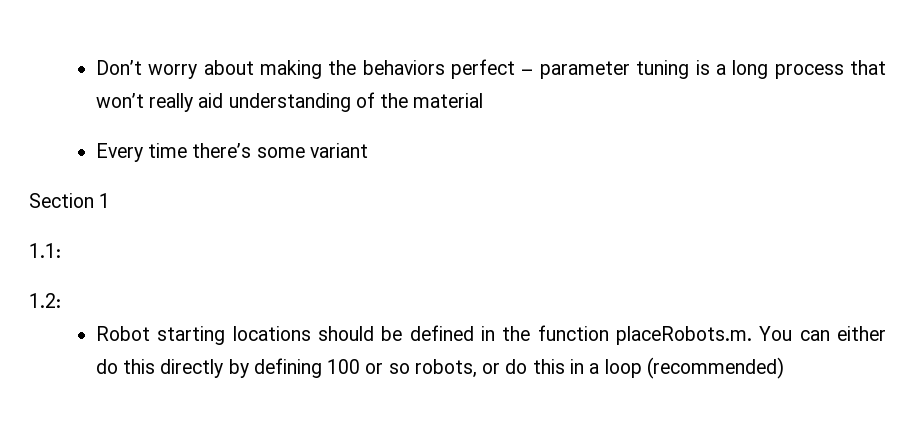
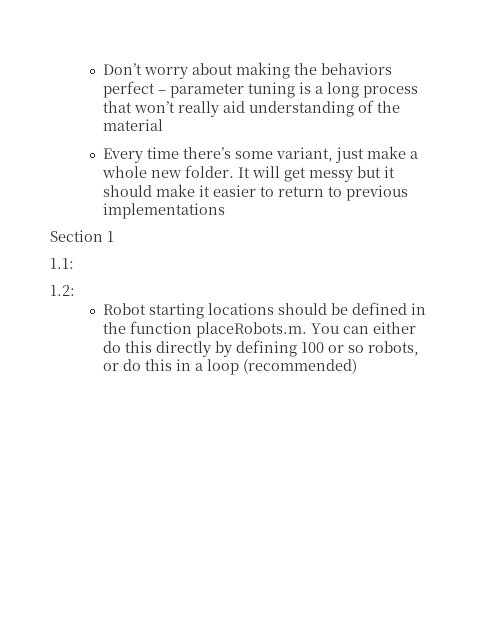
[309,143,368,158] variant -> [275,146,418,163] [101,165,395,182] [102,184,408,201] [102,203,225,219] variant, just make a whole new folder. It will get messy but it should make it easier to return to previous implementations

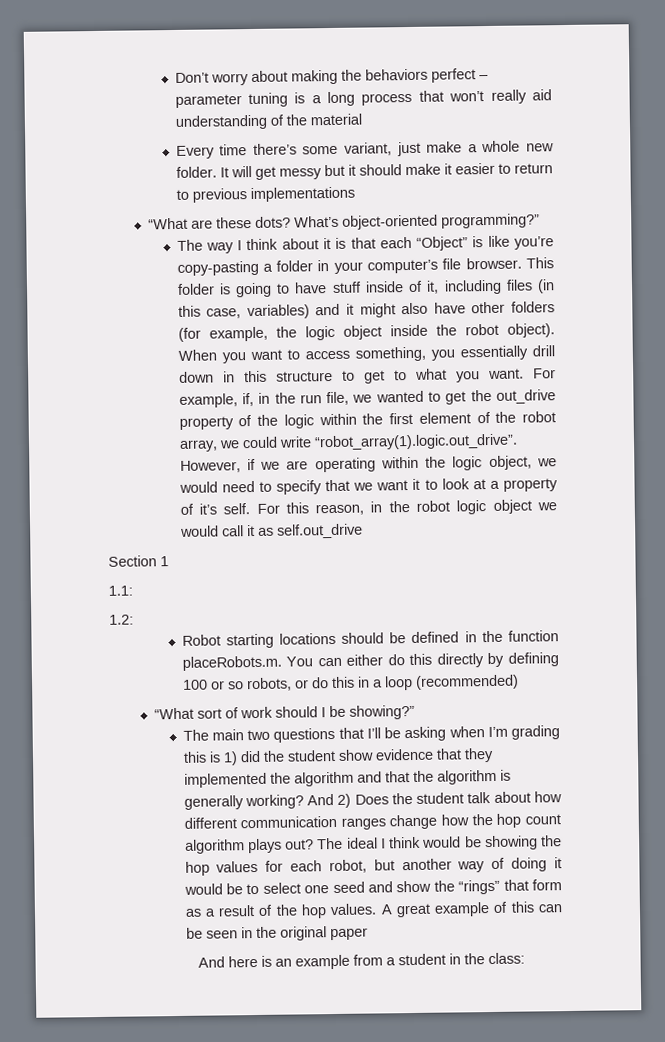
(225, 211) none -> [148,213,541,230] [176,235,554,254] [176,257,555,276] [176,279,556,298] [177,301,556,320] [177,323,555,342] [177,345,555,364] [178,368,557,384] [178,389,556,408] [178,411,556,430] [178,433,518,452] [179,455,557,473] [178,478,558,495] [179,499,557,516] [179,523,363,539] // “What are these dots? What’s object-oriented programming?” // The way I think about it is that each “Object” is like you’re copy-pasting a folder in your computer’s file browser. This folder is going to have stuff inside of it, including files (in this case, variables) and it might also have other folders (for example, the logic object inside the robot object). When you want to access something, you essentially drill down in this structure to get to what you want. For example, if, in the run file, we wanted to get the out_drive property of the logic within the first element of the robot array, we could write “robot_array(1).logic.out_drive”. However, if we are operating within the logic object, we would need to specify that we want it to look at a property of it’s self. For this reason, in the robot logic object we would call it as self.out_drive
(357, 366) none -> [154,704,416,720] [182,725,560,743] [182,747,494,766] [183,769,511,788] [183,791,562,810] [183,813,561,830] [184,835,563,854] [184,857,562,876] [183,879,562,895] [184,901,563,919] [185,926,368,941] [197,952,525,970] // “What sort of work should I be showing?” // The main two questions that I’ll be asking when I’m grading this is 1) did the student show evidence that they implemented the algorithm and that the algorithm is generally working? And 2) Does the student talk about how different communication ranges change how the hop count algorithm plays out? The ideal I think would be showing the hop values for each robot, but another way of doing it would be to select one seed and show the “rings” that form as a result of the hop values. A great example of this can be seen in the original paper // And here is an example from a student in the class:

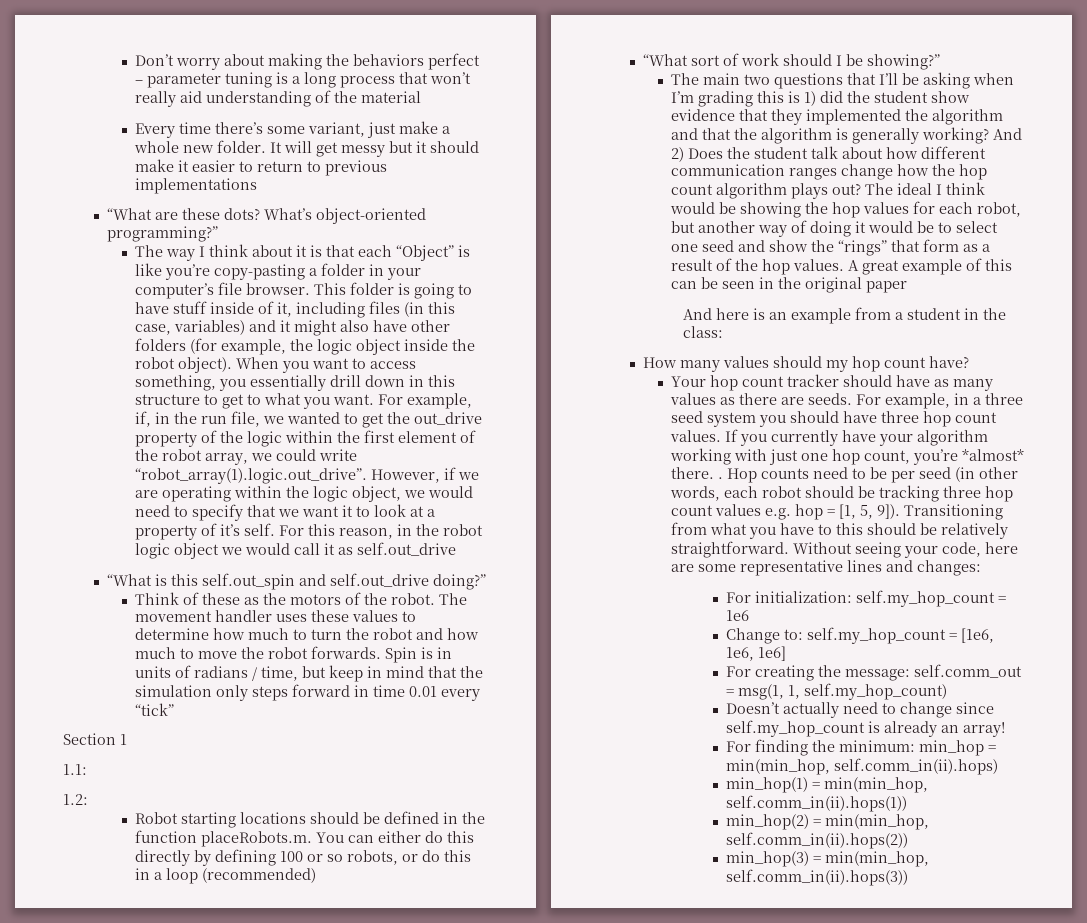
(363, 531) none -> [106,573,486,590] [134,592,467,605] [134,610,416,622] [134,628,479,640] [134,646,452,663] [134,665,483,682] [134,684,480,701] [134,703,174,716] // “What is this self.out_spin and self.out_drive doing?” // Think of these as the motors of the robot. The movement handler uses these values to determine how much to turn the robot and how much to move the robot forwards. Spin is in units of radians / time, but keep in mind that the simulation only steps forward in time 0.01 every “tick”
(525, 958) none -> [642,356,969,372] [670,374,993,391] [669,393,1023,409] [670,411,997,427] [669,429,988,446] [669,448,1024,465] [670,467,1018,483] [669,485,1013,502] [670,504,1003,520] [670,522,1008,539] [670,541,1018,558] [670,560,981,576] [726,590,1007,607] [726,610,750,621] [726,627,995,644] [726,646,787,661] [726,664,1023,681] [726,683,948,700] [726,702,995,718] [726,720,1006,737] [726,739,997,756] [726,758,999,775] [726,777,929,793] [726,795,908,812] [726,814,930,830] [726,832,909,849] [726,851,930,867] [726,869,909,886] // How many values should my hop count have? // Your hop count tracker should have as many values as there are seeds. For example, in a three seed system you should have three hop count values. If you currently have your algorithm working with just one hop count, you’re *almost* there. . Hop counts need to be per seed (in other words, each robot should be tracking three hop count values e.g. hop = [1, 5, 9]). Transitioning from what you have to this should be relatively straightforward. Without seeing your code, here are some representative lines and changes: // For initialization: self.my_hop_count = 1e6 // Change to: self.my_hop_count = [1e6, 1e6, 1e6] // For creating the message: self.comm_out = msg(1, 1, self.my_hop_count) // Doesn’t actually need to change since self.my_hop_count is already an array! // For finding the minimum: min_hop = min(min_hop, self.comm_in(ii).hops) // min_hop(1) = min(min_hop, self.comm_in(ii).hops(1)) // min_hop(2) = min(min_hop, self.comm_in(ii).hops(2)) // min_hop(3) = min(min_hop, self.comm_in(ii).hops(3))

